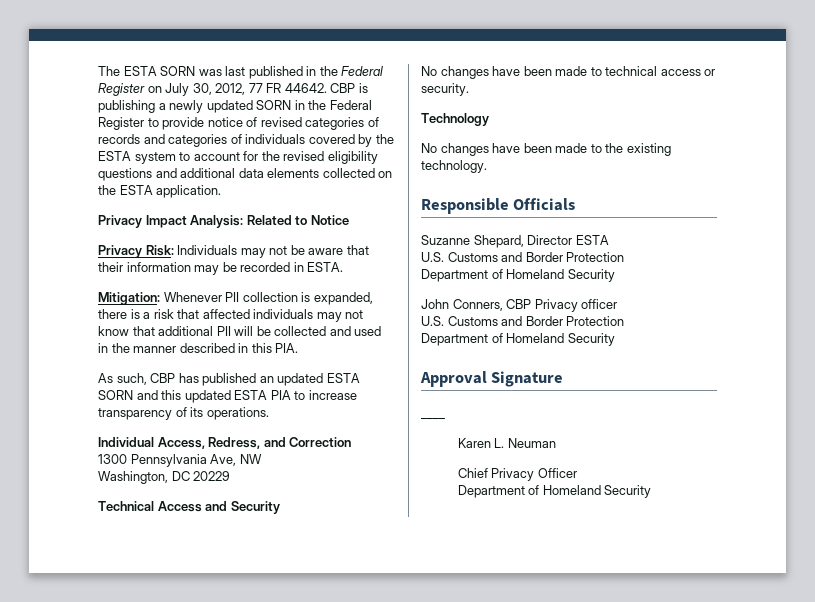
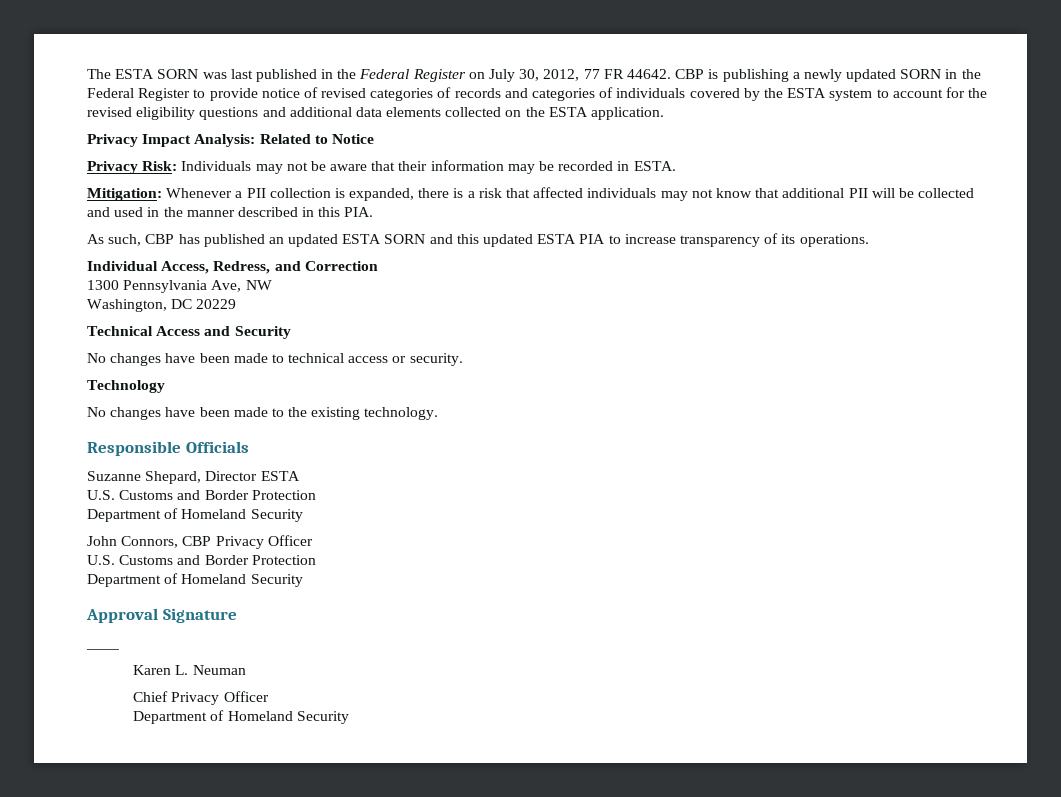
(222, 297) none -> [235,191,243,198] a
[452,299,503,311] Conners, -> [121,536,179,548] Connors,
[581,299,618,309] officer -> [267,535,313,546] Officer

